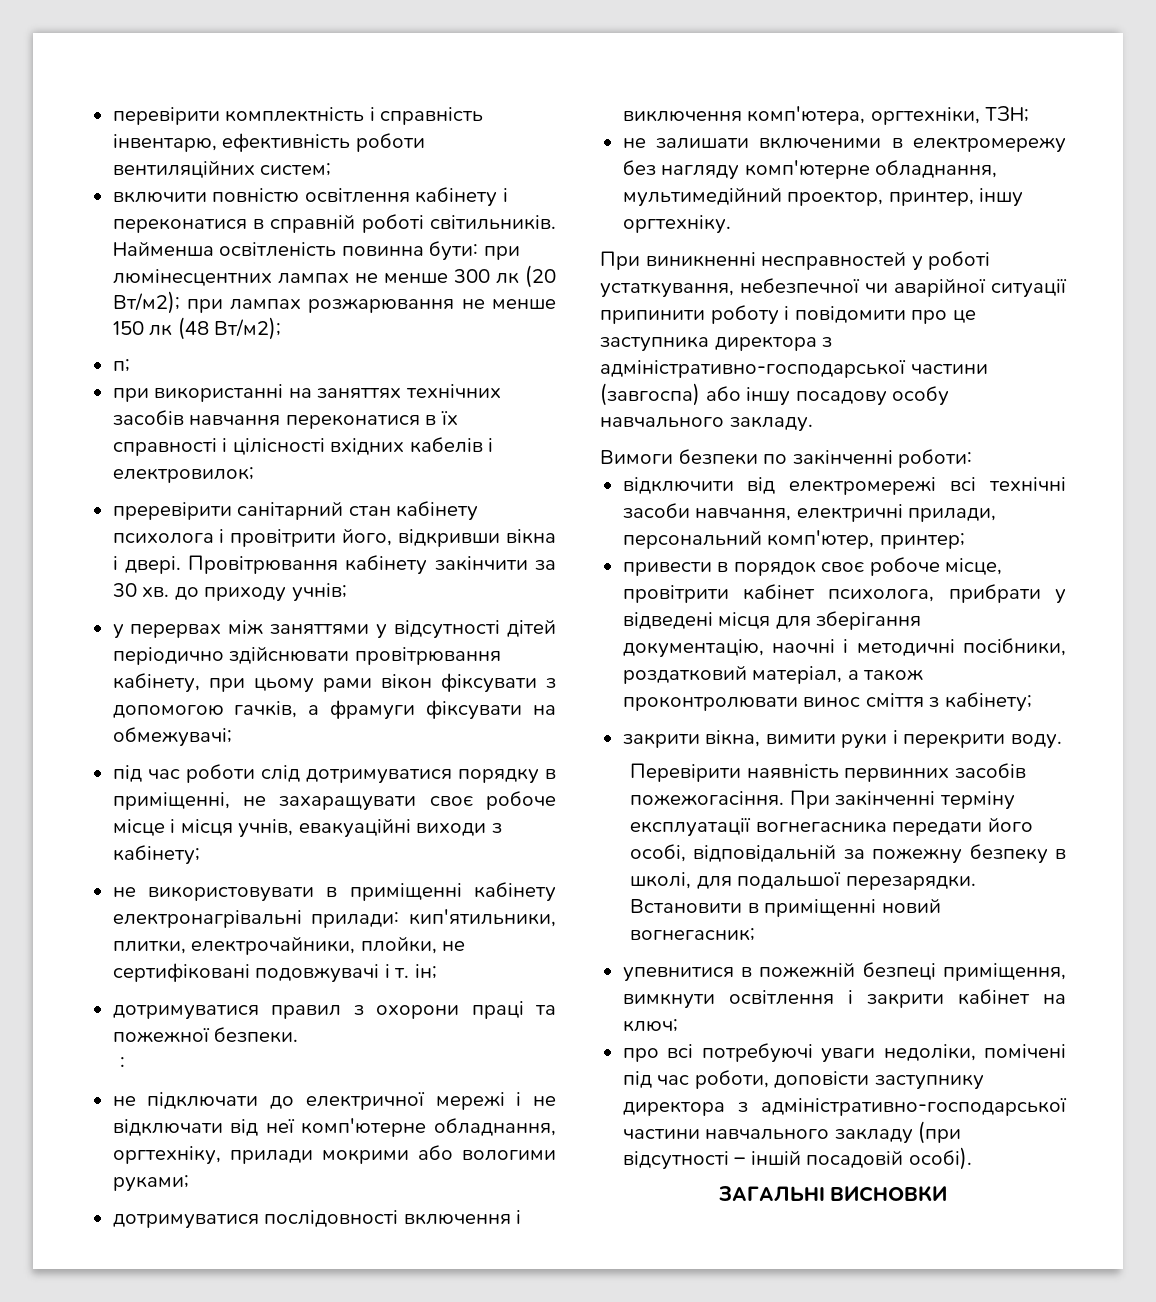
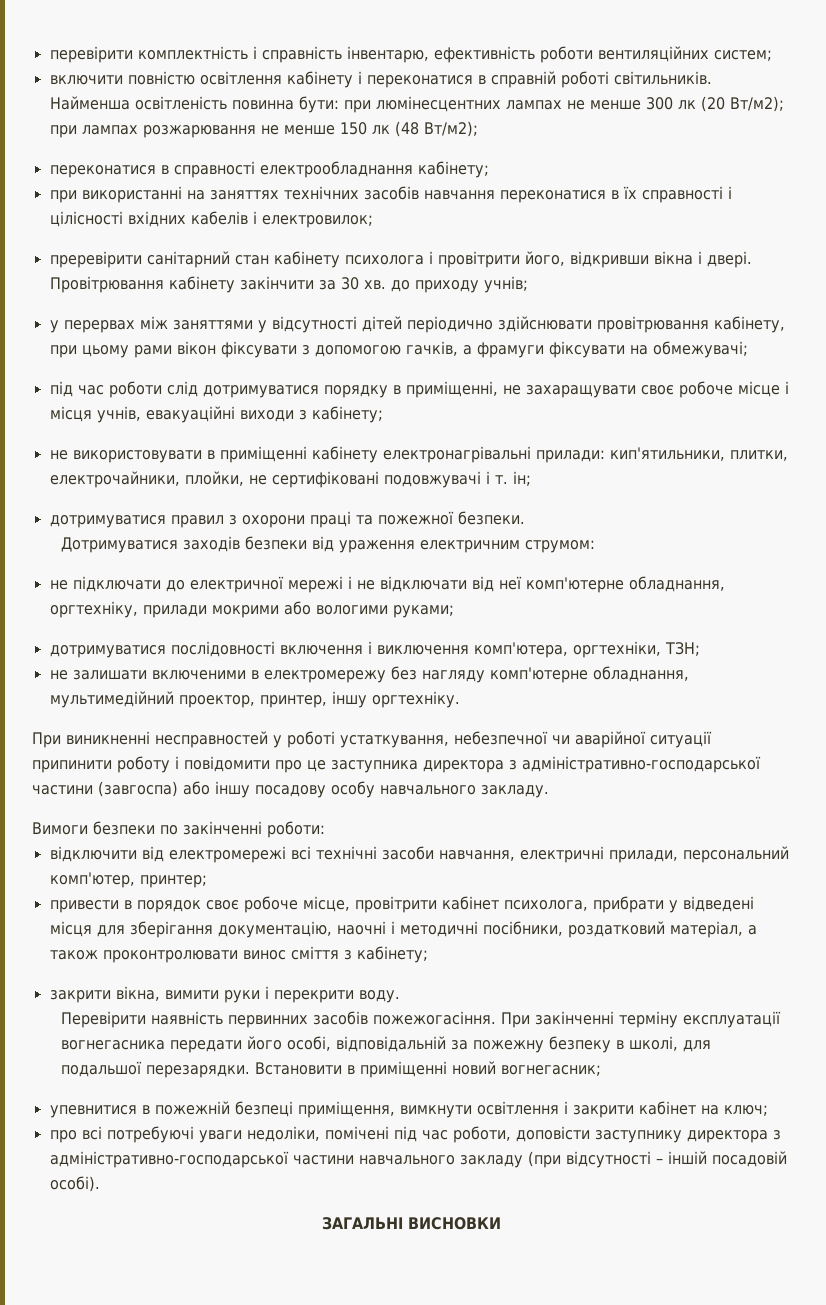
[112,359,130,372] п; -> [49,161,489,178] переконатися в справності електрообладнання кабінету;
[120,1057,126,1069] : -> [61,536,596,553] Дотримуватися заходів безпеки від ураження електричним струмом:

